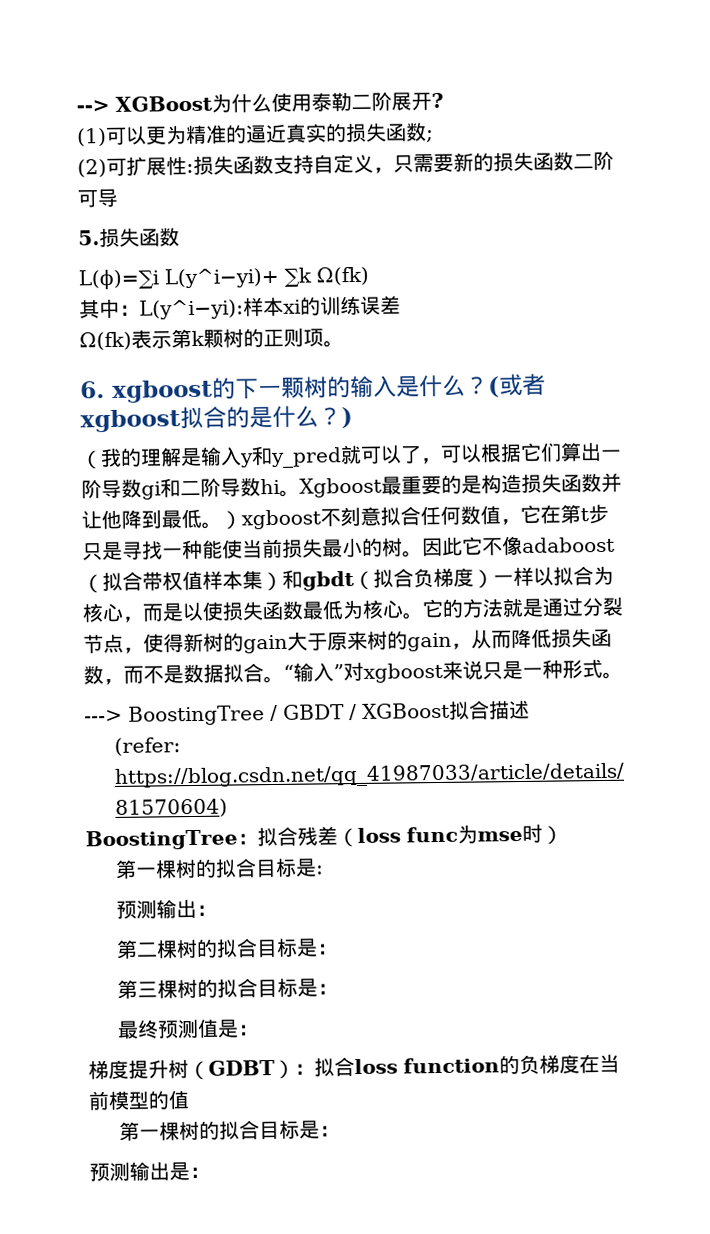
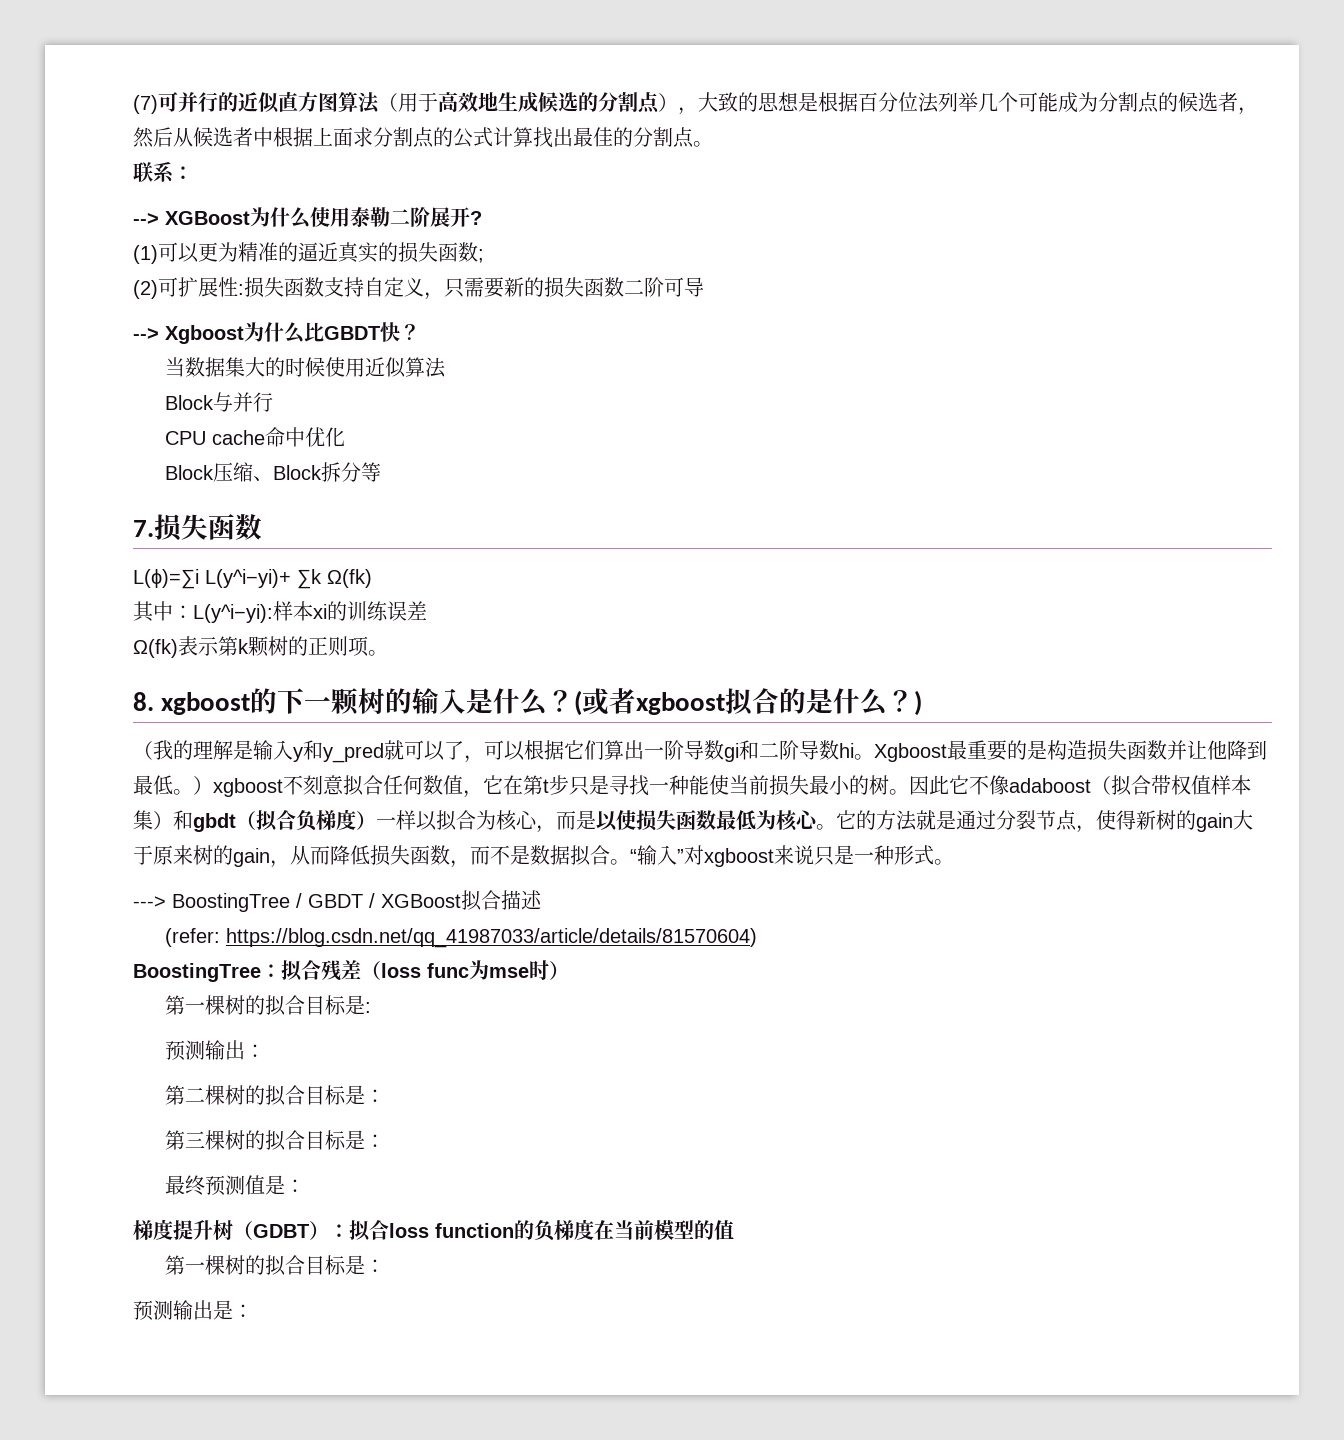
(76, 106) none -> [133,91,1258,115] [133,127,713,148] [133,161,193,183] (7)可并行的近似直方图算法（用于高效地生成候选的分割点），大致的思想是根据百分位法列举几个可能成为分割点的候选者，然后从候选者中根据上面求分割点的公式计算找出最佳的分割点。 // 联系： //
[78,230,100,246] 5. -> [133,322,420,344] [164,357,446,378] [164,392,273,412] [164,427,345,447] [164,462,381,482] [133,520,154,537] --> Xgboost为什么比GBDT快？ // 当数据集大的时候使用近似算法 // Block与并行 // CPU cache命中优化 // Block压缩、Block拆分等 // 7.
[80,381,105,399] 6. -> [133,692,154,711] 8.

